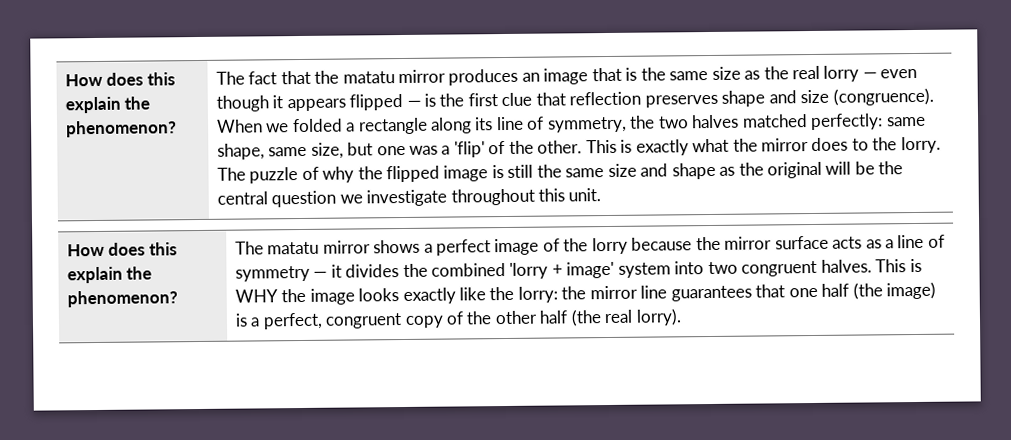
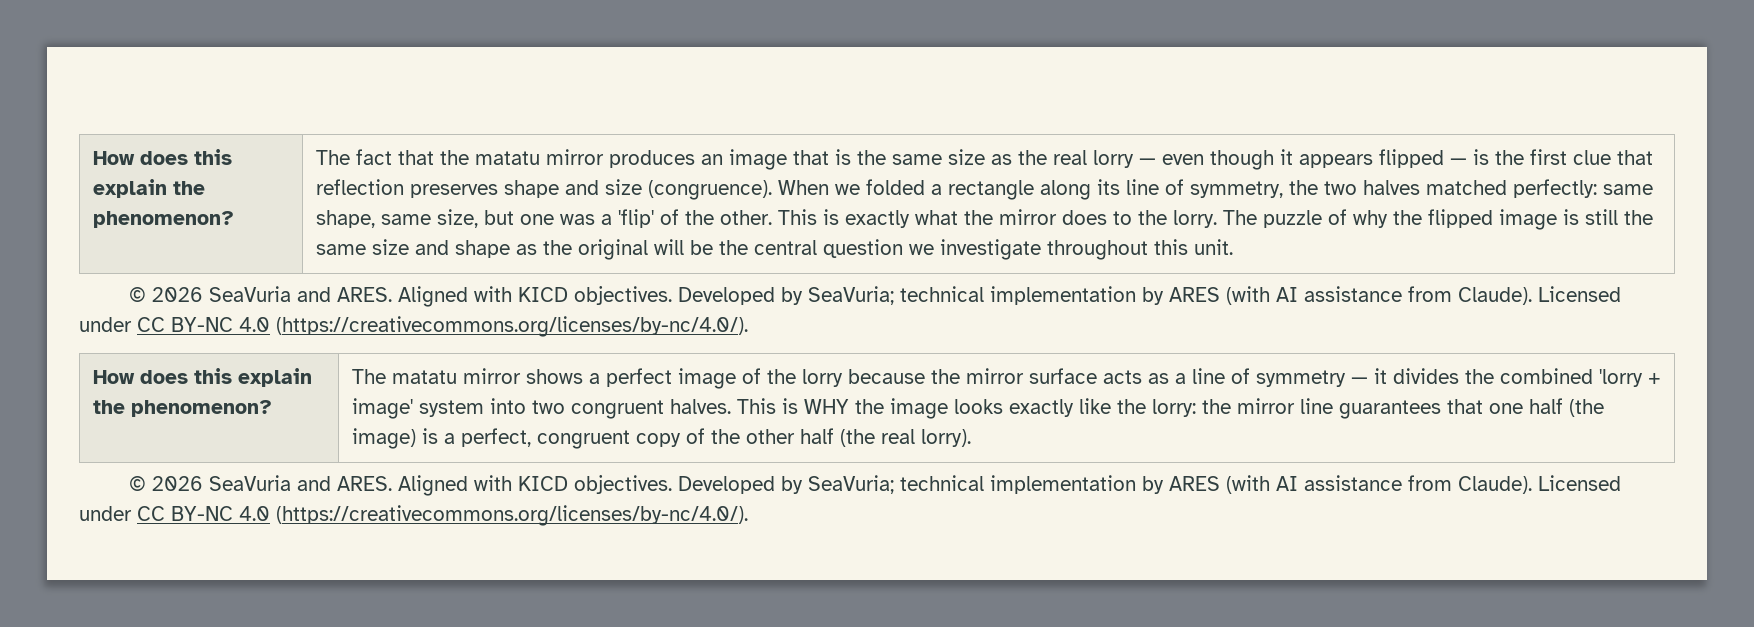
(602, 195) none -> [129,286,1622,307] [79,316,748,337] // © 2026 SeaVuria and ARES. Aligned with KICD objectives. Developed by SeaVuria; technical implementation by ARES (with AI assistance from Claude). Licensed under CC BY-NC 4.0 (https://creativecommons.org/licenses/by-nc/4.0/).
(682, 317) none -> [129,475,1622,496] [79,505,748,526] // © 2026 SeaVuria and ARES. Aligned with KICD objectives. Developed by SeaVuria; technical implementation by ARES (with AI assistance from Claude). Licensed under CC BY-NC 4.0 (https://creativecommons.org/licenses/by-nc/4.0/).

